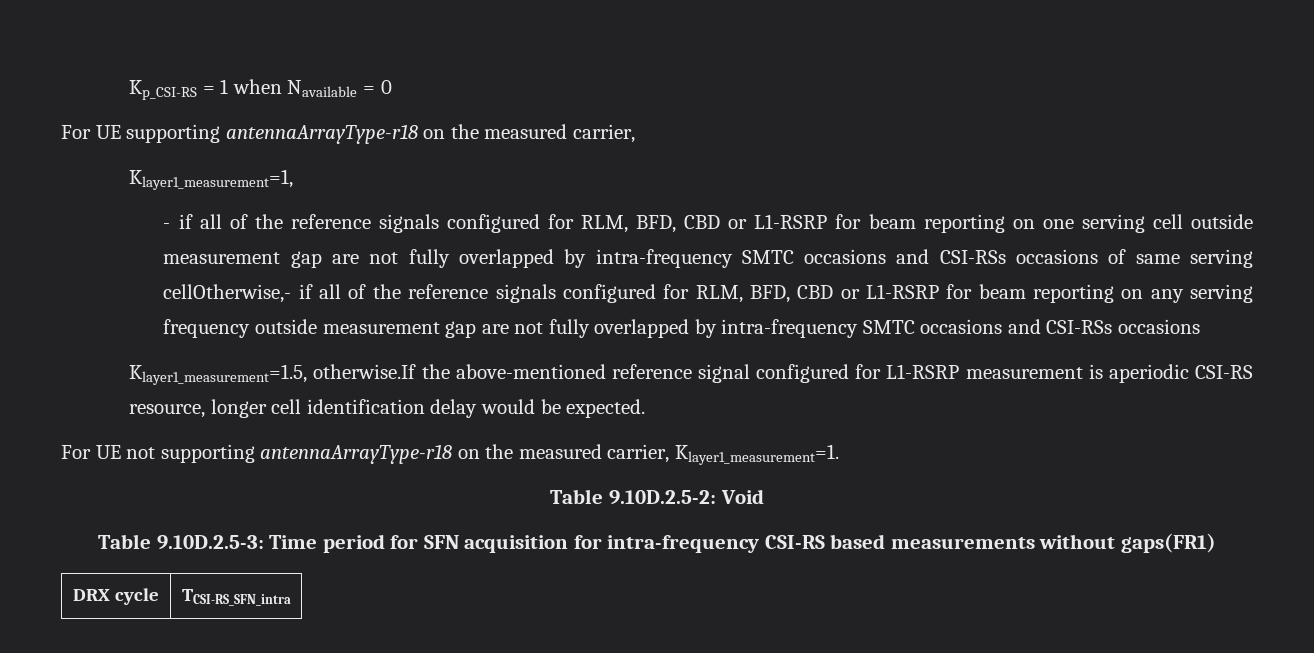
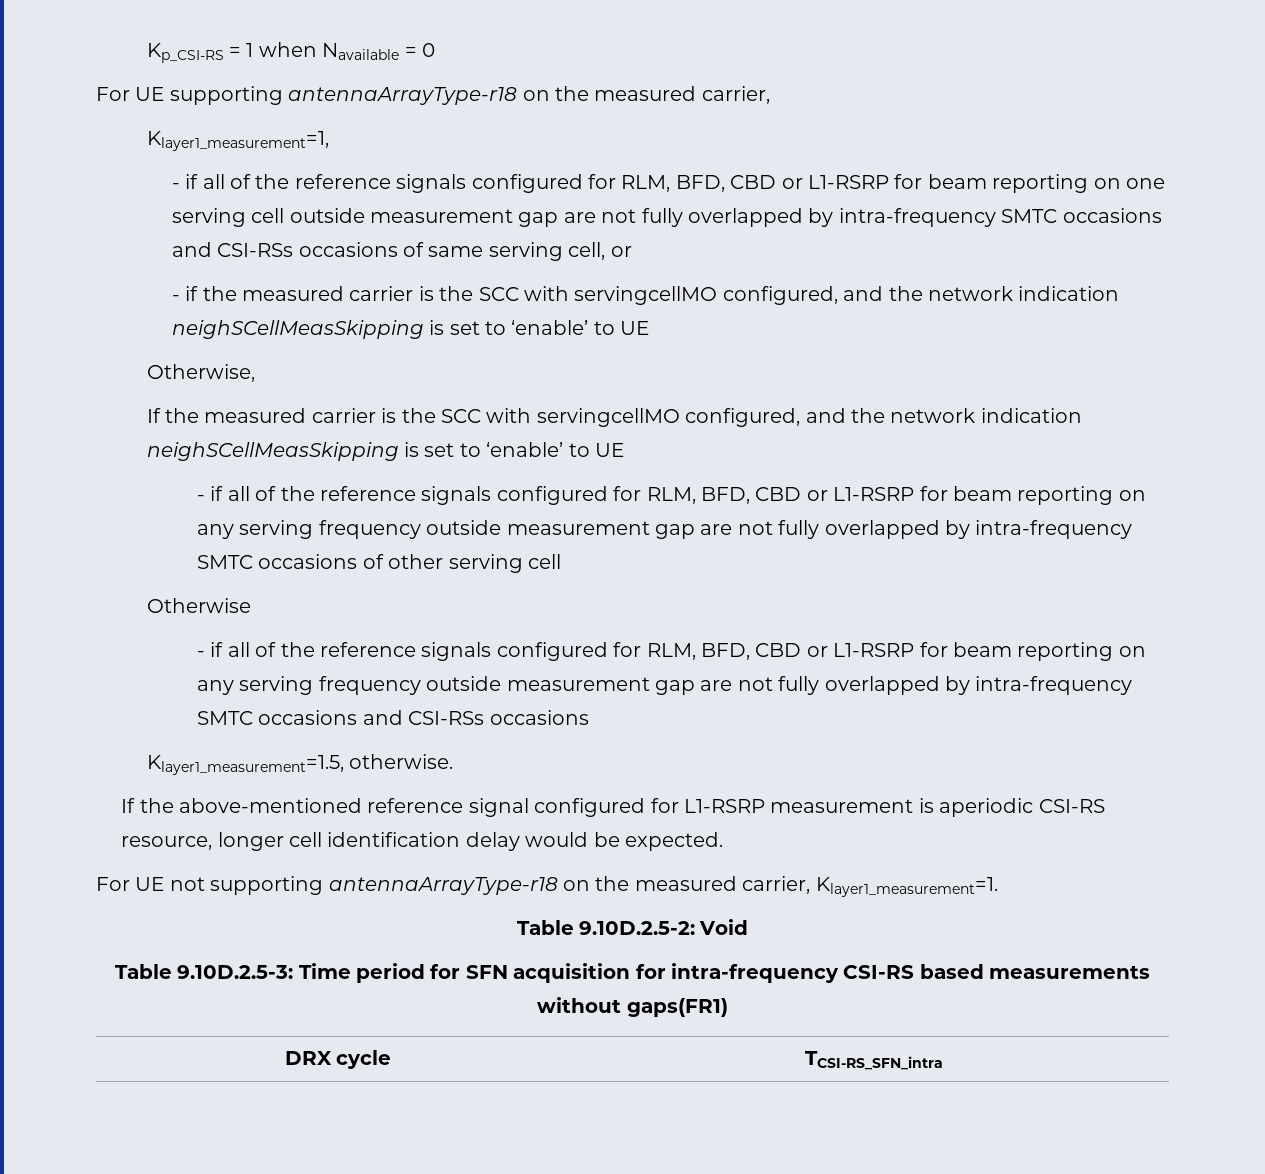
[163,284,292,303] cellOtherwise,- -> [568,242,632,260] [171,286,1120,305] [171,320,650,339] [146,364,255,382] [146,408,1082,427] [146,442,624,461] [197,486,1146,505] [197,520,1133,539] [197,554,562,573] [146,598,251,613] [197,651,206,657] cell, or // - if the measured carrier is the SCC with servingcellMO configured, and the network indication neighSCellMeasSkipping is set to ‘enable’ to UE // Otherwise, // If the measured carrier is the SCC with servingcellMO configured, and the network indication neighSCellMeasSkipping is set to ‘enable’ to UE // - if all of the reference signals configured for RLM, BFD, CBD or L1-RSRP for beam reporting on any serving frequency outside measurement gap are not fully overlapped by intra-frequency SMTC occasions of other serving cell // Otherwise // -
[313,364,417,379] otherwise.If -> [348,754,453,769] [121,798,136,813] otherwise. // If

